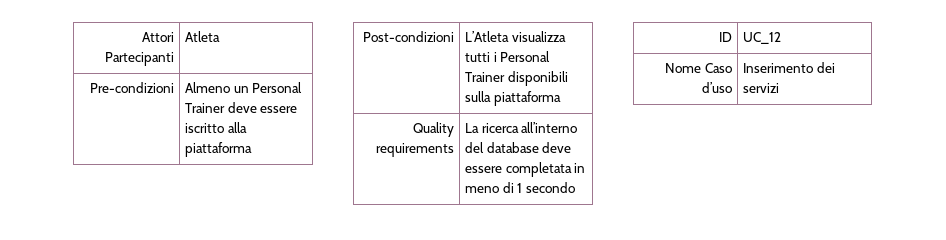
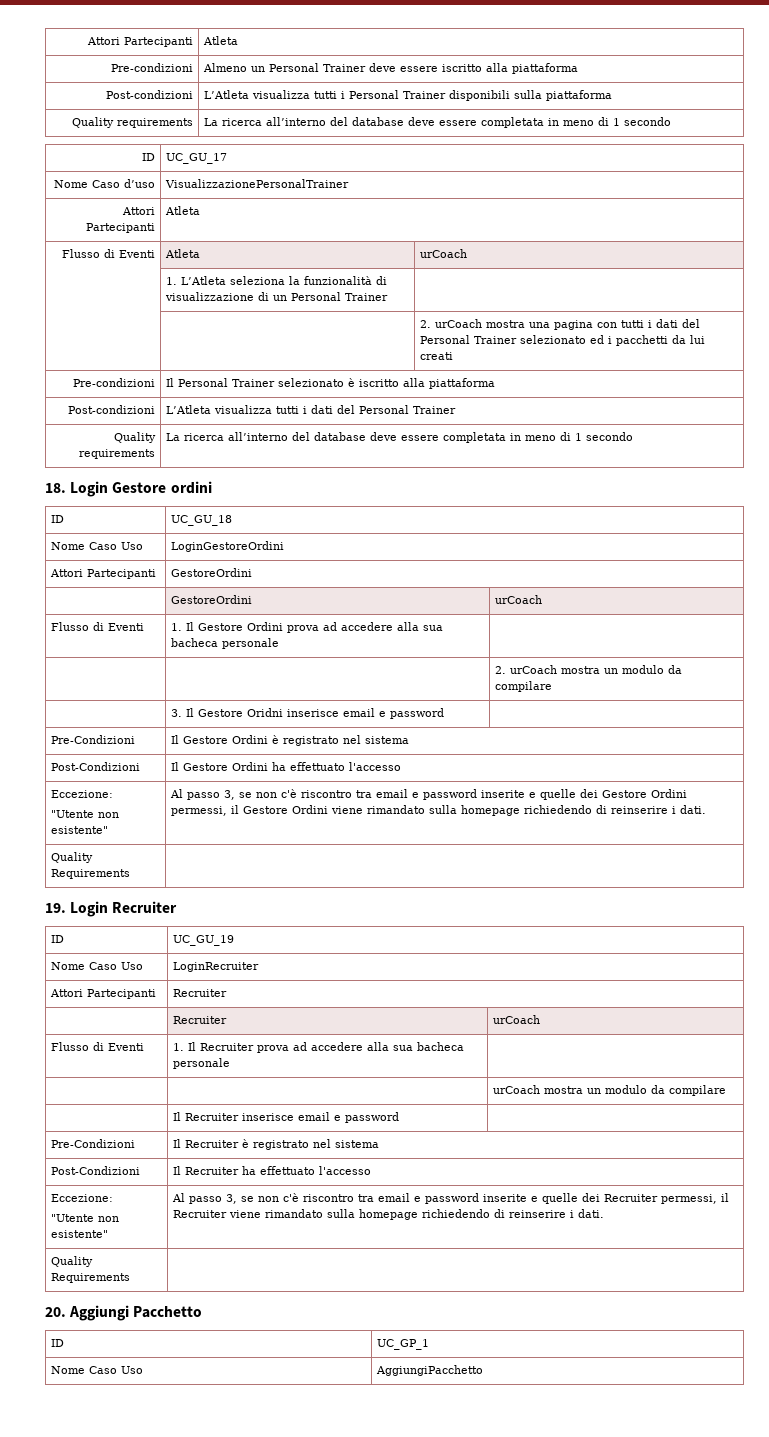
[743,32,782,44] UC_12 -> [166,153,228,164] UC_GU_17
[743,62,835,73] [743,83,780,93] Inserimento dei servizi -> [165,179,350,188] [121,207,155,215] [85,223,155,233] [165,206,201,215] [61,249,155,258] [165,249,201,258] [420,249,468,258] [166,276,388,285] [165,292,389,301] [420,319,701,330] [420,335,706,346] [420,352,454,360] [72,378,155,387] [166,378,496,389] [67,405,155,414] [166,405,457,414] [113,432,156,443] [78,449,155,459] [166,432,634,443] [45,481,212,497] [51,515,65,523] [171,515,233,526] [51,542,144,550] [171,541,285,552] [50,569,157,579] [171,568,253,577] [171,595,253,604] [495,595,543,604] [51,622,145,631] [171,622,444,633] [171,638,280,649] [495,665,683,674] [495,681,553,692] [171,708,445,719] [51,735,136,744] [171,735,410,746] [51,762,141,771] [171,762,402,771] [51,790,114,798] [51,810,120,818] [51,826,109,834] [170,789,688,800] [171,805,707,816] [51,852,94,863] [51,869,131,879] [45,901,178,917] [51,935,65,943] [173,935,235,946] [51,962,144,970] [173,962,260,972] [50,989,157,999] [173,989,228,997] [173,1016,228,1024] [493,1015,541,1024] [51,1042,145,1051] [173,1042,465,1053] [173,1058,231,1069] [493,1085,727,1096] [173,1112,400,1123] [51,1139,136,1148] [173,1139,380,1150] [51,1166,141,1175] [173,1166,372,1175] [51,1194,114,1202] [51,1214,120,1222] [51,1230,109,1238] [172,1193,730,1204] [173,1209,605,1220] [51,1256,94,1267] [51,1273,131,1283] [45,1305,203,1321] [51,1339,65,1347] [377,1339,430,1350] [51,1366,144,1374] [376,1365,484,1376] VisualizzazionePersonalTrainer // Attori Partecipanti | Atleta // Flusso di Eventi | Atleta | urCoach // | 1. L’Atleta seleziona la funzionalità di visualizzazione di un Personal Trainer | // | | 2. urCoach mostra una pagina con tutti i dati del Personal Trainer selezionato ed i pacchetti da lui creati // Pre-condizioni | Il Personal Trainer selezionato è iscritto alla piattaforma // Post-condizioni | L’Atleta visualizza tutti i dati del Personal Trainer // Quality requirements | La ricerca all’interno del database deve essere completata in meno di 1 secondo // 18. Login Gestore ordini // ID | UC_GU_18 // Nome Caso Uso | LoginGestoreOrdini // Attori Partecipanti | GestoreOrdini // | GestoreOrdini | urCoach // Flusso di Eventi | 1. Il Gestore Ordini prova ad accedere alla sua bacheca personale | // | | 2. urCoach mostra un modulo da compilare // | 3. Il Gestore Oridni inserisce email e password | // Pre-Condizioni | Il Gestore Ordini è registrato nel sistema // Post-Condizioni | Il Gestore Ordini ha effettuato l'accesso // Eccezione: // "Utente non esistente" | Al passo 3, se non c'è riscontro tra email e password inserite e quelle dei Gestore Ordini permessi, il Gestore Ordini viene rimandato sulla homepage richiedendo di reinserire i dati. // Quality Requirements | // 19. Login Recruiter // ID | UC_GU_19 // Nome Caso Uso | LoginRecruiter // Attori Partecipanti | Recruiter // | Recruiter | urCoach // Flusso di Eventi | 1. Il Recruiter prova ad accedere alla sua bacheca personale | // | | urCoach mostra un modulo da compilare // | Il Recruiter inserisce email e password | // Pre-Condizioni | Il Recruiter è registrato nel sistema // Post-Condizioni | Il Recruiter ha effettuato l'accesso // Eccezione: // "Utente non esistente" | Al passo 3, se non c'è riscontro tra email e password inserite e quelle dei Recruiter permessi, il Recruiter viene rimandato sulla homepage richiedendo di reinserire i dati. // Quality Requirements | // 20. Aggiungi Pacchetto // ID | UC_GP_1 // Nome Caso Uso | AggiungiPacchetto

